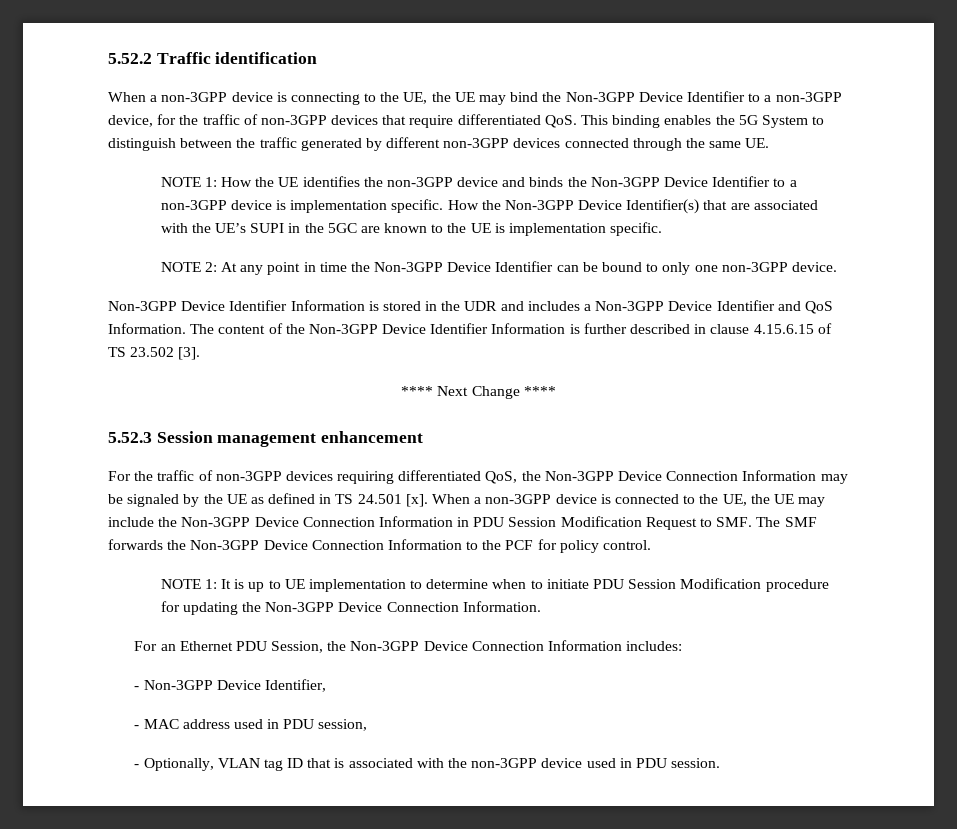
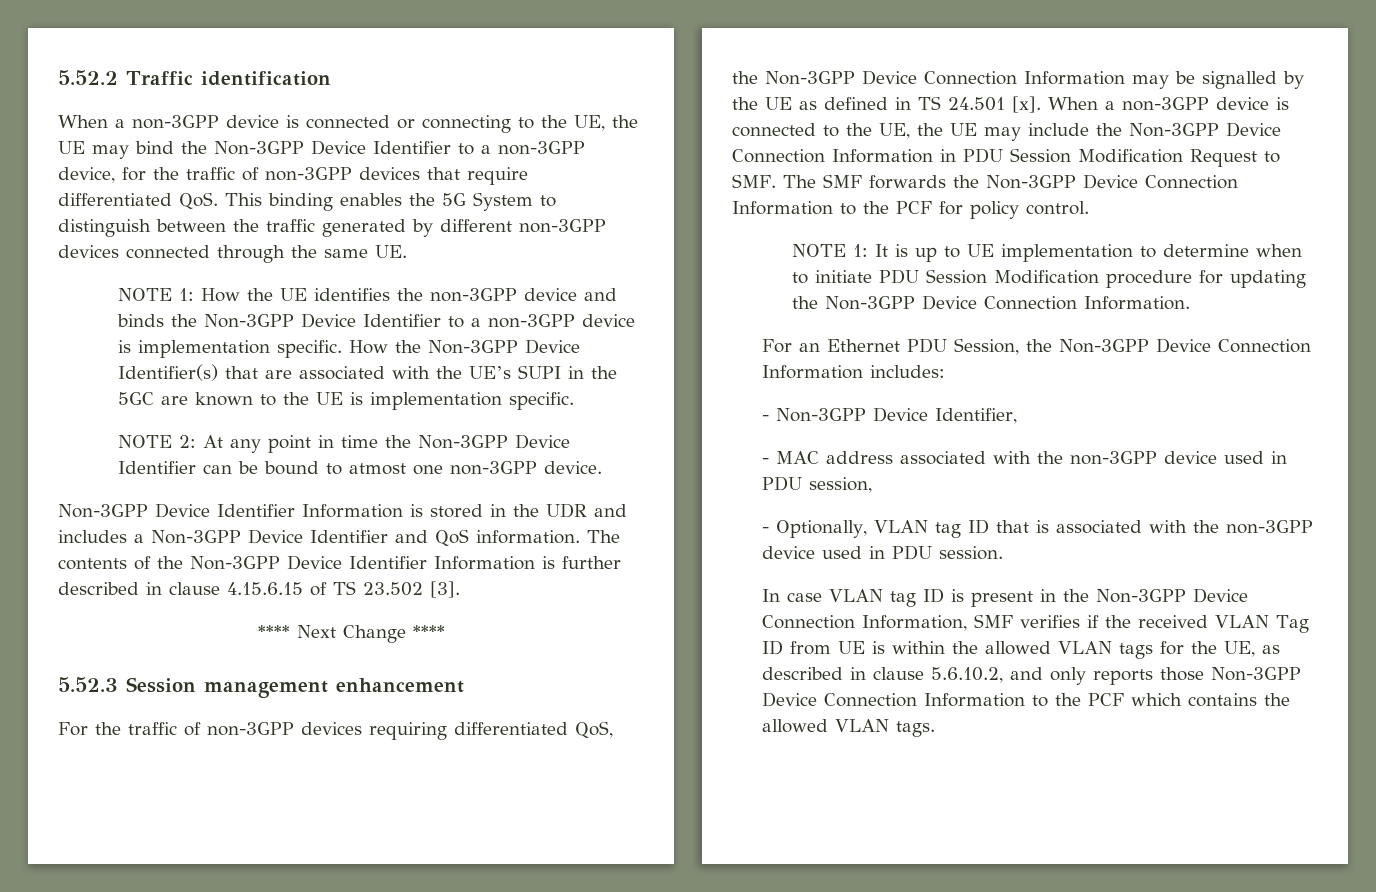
(287, 97) none -> [306,115,415,129] connected or
[662,262,691,275] only -> [348,463,406,475] atmost
[108,323,266,334] Information. The content -> [476,530,620,544] [58,558,127,570] information. The contents
[127,494,180,507] signaled -> [1202,71,1277,89] signalled
(230, 724) none -> [899,451,1217,465] associated with the non-3GPP device
(721, 763) none -> [761,588,1248,607] [761,614,1309,633] [761,640,1280,659] [761,667,1301,685] [761,692,1290,707] [761,719,935,737] // In case VLAN tag ID is present in the Non-3GPP Device Connection Information, SMF verifies if the received VLAN Tag ID from UE is within the allowed VLAN tags for the UE, as described in clause 5.6.10.2, and only reports those Non-3GPP Device Connection Information to the PCF which contains the allowed VLAN tags.

